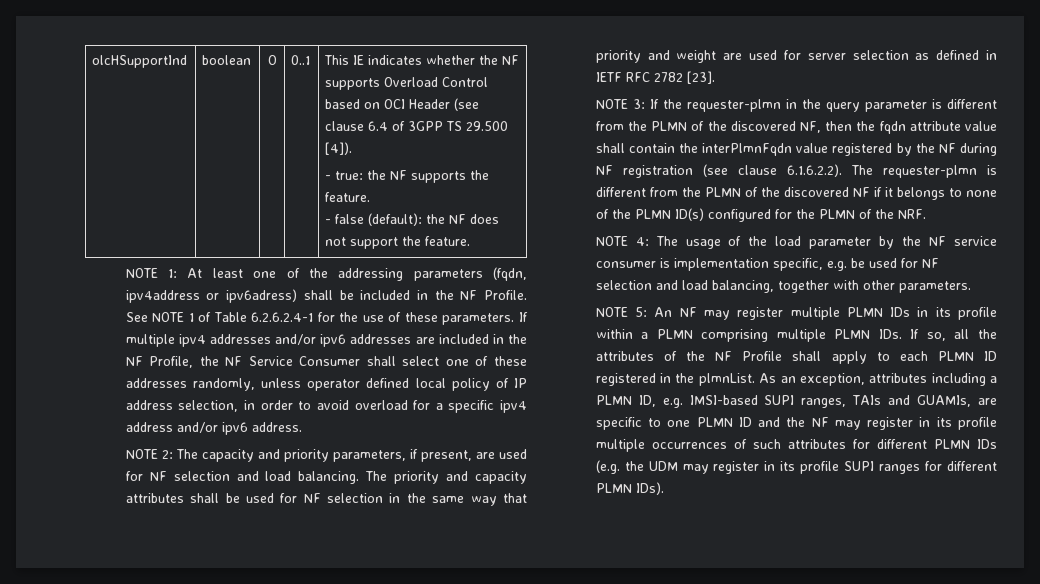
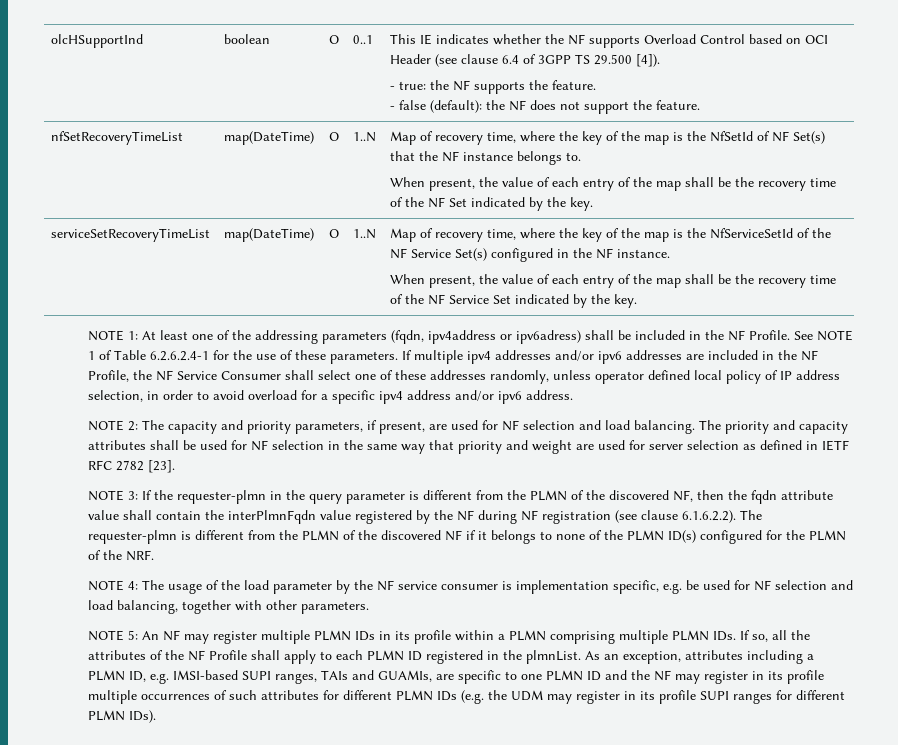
(471, 241) none -> [50,131,183,145] [223,131,314,145] [329,132,339,141] [352,132,376,142] [389,131,825,145] [389,151,581,165] [389,177,836,191] [389,197,593,211] [50,228,210,242] [223,228,314,242] [329,229,339,238] [352,229,376,239] [389,228,831,242] [389,248,670,262] [389,274,836,288] [389,294,637,308] // nfSetRecoveryTimeList | map(DateTime) | O | 1..N | Map of recovery time, where the key of the map is the NfSetId of NF Set(s) that the NF instance belongs to. // When present, the value of each entry of the map shall be the recovery time of the NF Set indicated by the key. // serviceSetRecoveryTimeList | map(DateTime) | O | 1..N | Map of recovery time, where the key of the map is the NfServiceSetId of the NF Service Set(s) configured in the NF instance. // When present, the value of each entry of the map shall be the recovery time of the NF Service Set indicated by the key.

